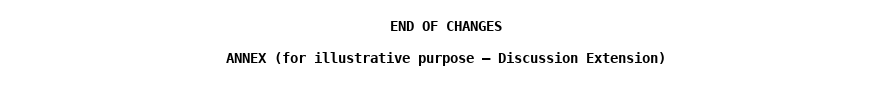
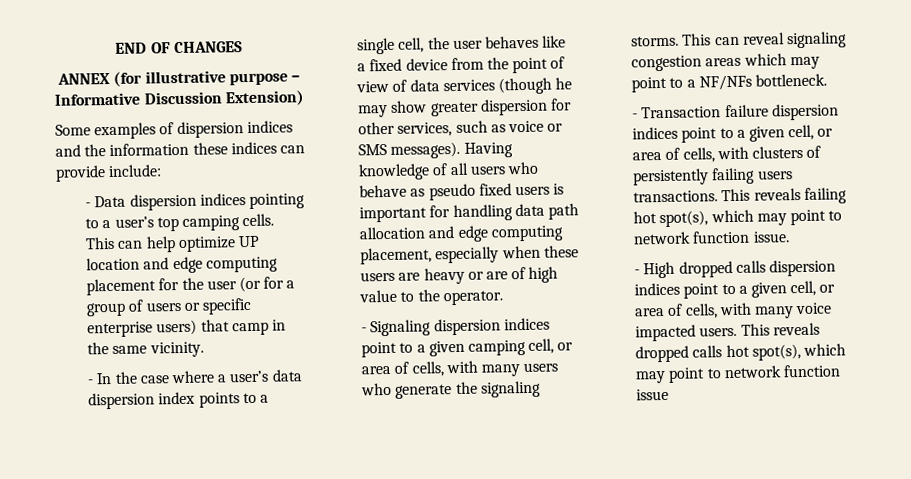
(491, 60) none -> [54,92,142,106] Informative
(666, 58) none -> [55,120,293,140] [55,141,305,157] [55,164,163,182] [85,193,306,211] [85,213,275,232] [85,235,261,253] [86,256,278,274] [86,276,296,296] [86,297,253,317] [87,319,287,338] [87,341,204,358] [87,369,303,385] [88,391,270,410] [357,35,567,55] [357,56,566,74] [356,77,573,95] [358,98,573,118] [358,120,564,137] [358,141,513,159] [358,161,540,181] [359,183,565,201] [359,203,580,223] [359,225,564,242] [360,245,579,265] [360,266,559,285] [359,289,503,306] [361,317,550,337] [361,338,574,358] [361,360,559,377] [361,380,541,399] [631,31,848,49] [631,53,820,72] [631,73,828,93] [632,103,839,121] [632,124,834,143] [632,145,822,163] [633,167,793,186] [633,187,847,204] [633,209,843,228] [633,230,790,245] [634,259,837,279] [634,280,836,299] [635,302,833,319] [635,322,820,342] [635,343,847,363] [635,364,842,384] [636,388,670,401] // Some examples of dispersion indices and the information these indices can provide include: // - Data dispersion indices pointing to a user’s top camping cells. This can help optimize UP location and edge computing placement for the user (or for a group of users or specific enterprise users) that camp in the same vicinity. // - In the case where a user’s data dispersion index points to a single cell, the user behaves like a fixed device from the point of view of data services (though he may show greater dispersion for other services, such as voice or SMS messages). Having knowledge of all users who behave as pseudo fixed users is important for handling data path allocation and edge computing placement, especially when these users are heavy or are of high value to the operator. // - Signaling dispersion indices point to a given camping cell, or area of cells, with many users who generate the signaling storms. This can reveal signaling congestion areas which may point to a NF/NFs bottleneck. // - Transaction failure dispersion indices point to a given cell, or area of cells, with clusters of persistently failing users transactions. This reveals failing hot spot(s), which may point to network function issue. // - High dropped calls dispersion indices point to a given cell, or area of cells, with many voice impacted users. This reveals dropped calls hot spot(s), which may point to network function issue

